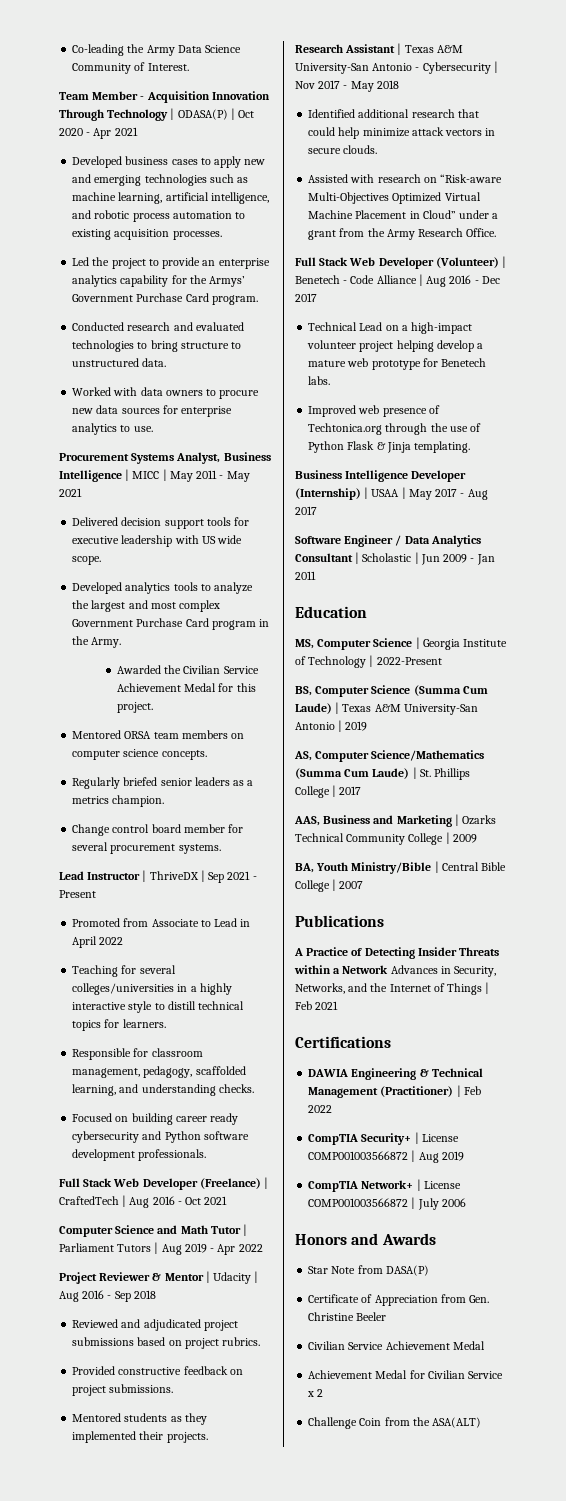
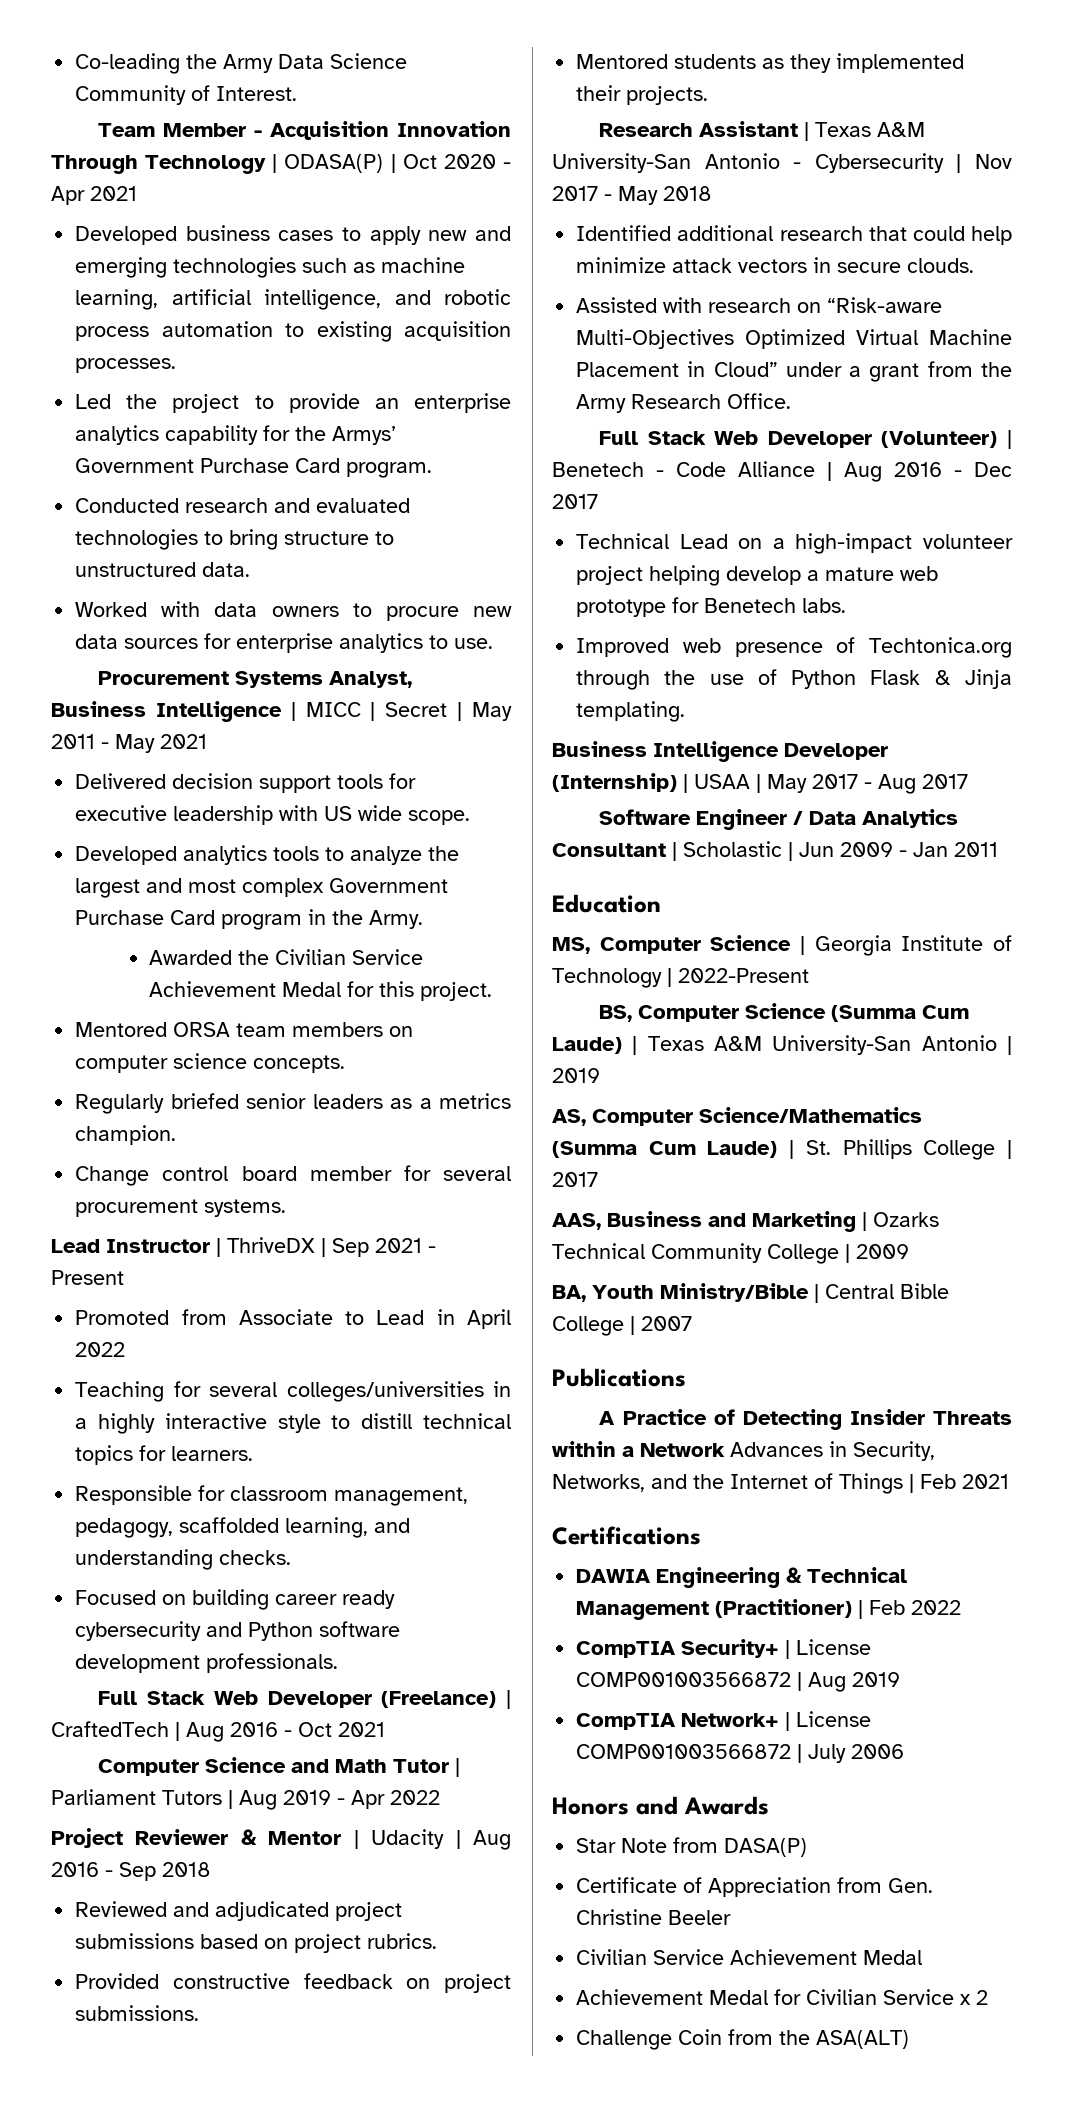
(167, 475) none -> [385,702,463,721] Secret |

